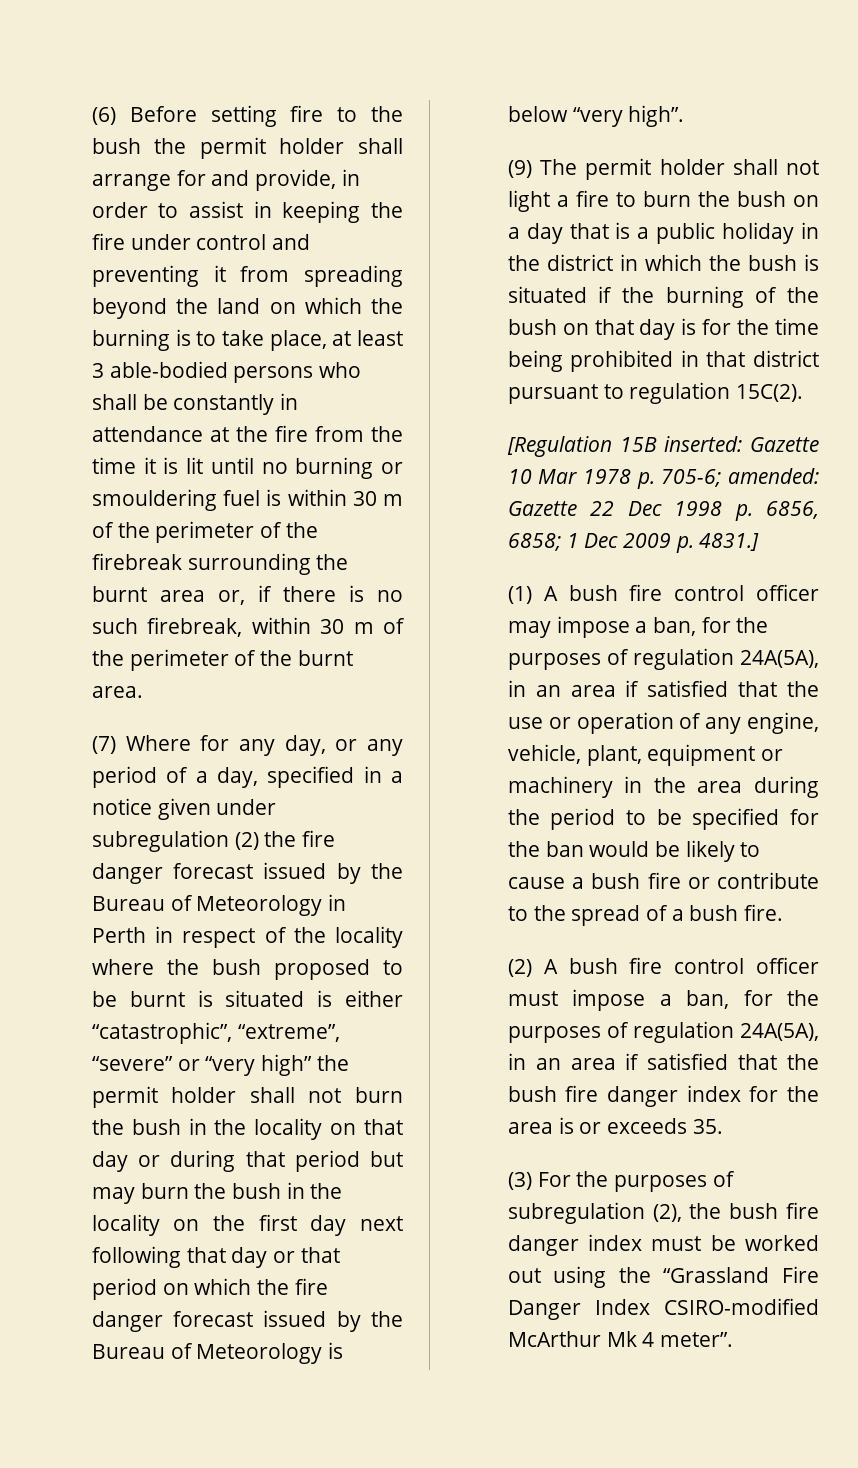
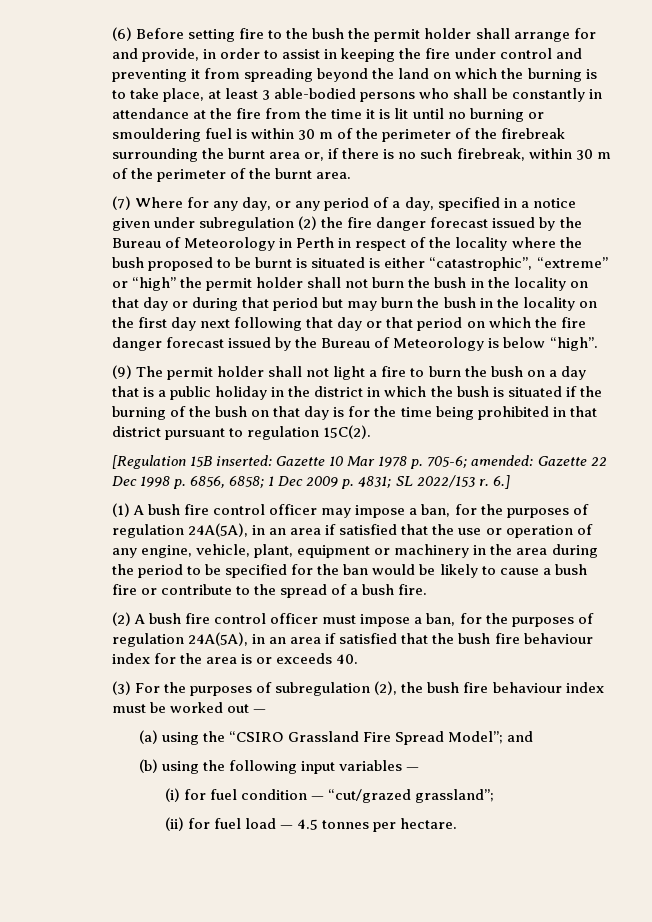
[237,1024,340,1042] [91,1054,312,1076] “extreme”, “severe” or “very high” -> [536,257,608,268] [112,277,177,291] “extreme” or “high”
[572,105,685,127] “very high”. -> [549,337,598,351] “high”.
[699,533,760,551] 4831.] -> [358,475,510,489] 4831; SL 2022/153 r. 6.]
[607,1086,679,1107] danger -> [523,633,593,644] behaviour
[692,1119,723,1134] 35. -> [336,654,359,664] 40.
[507,1235,579,1256] danger -> [492,682,562,693] behaviour
[553,1266,819,1288] [507,1298,819,1320] [507,1331,733,1347] using the “Grassland Fire Danger Index CSIRO-modified McArthur Mk 4 meter”. -> [253,709,267,713] [138,730,533,745] [138,759,419,774] [165,788,495,803] [165,817,458,832] — // (a) using the “CSIRO Grassland Fire Spread Model”; and // (b) using the following input variables — // (i) for fuel condition — “cut/grazed grassland”; // (ii) for fuel load — 4.5 tonnes per hectare.

